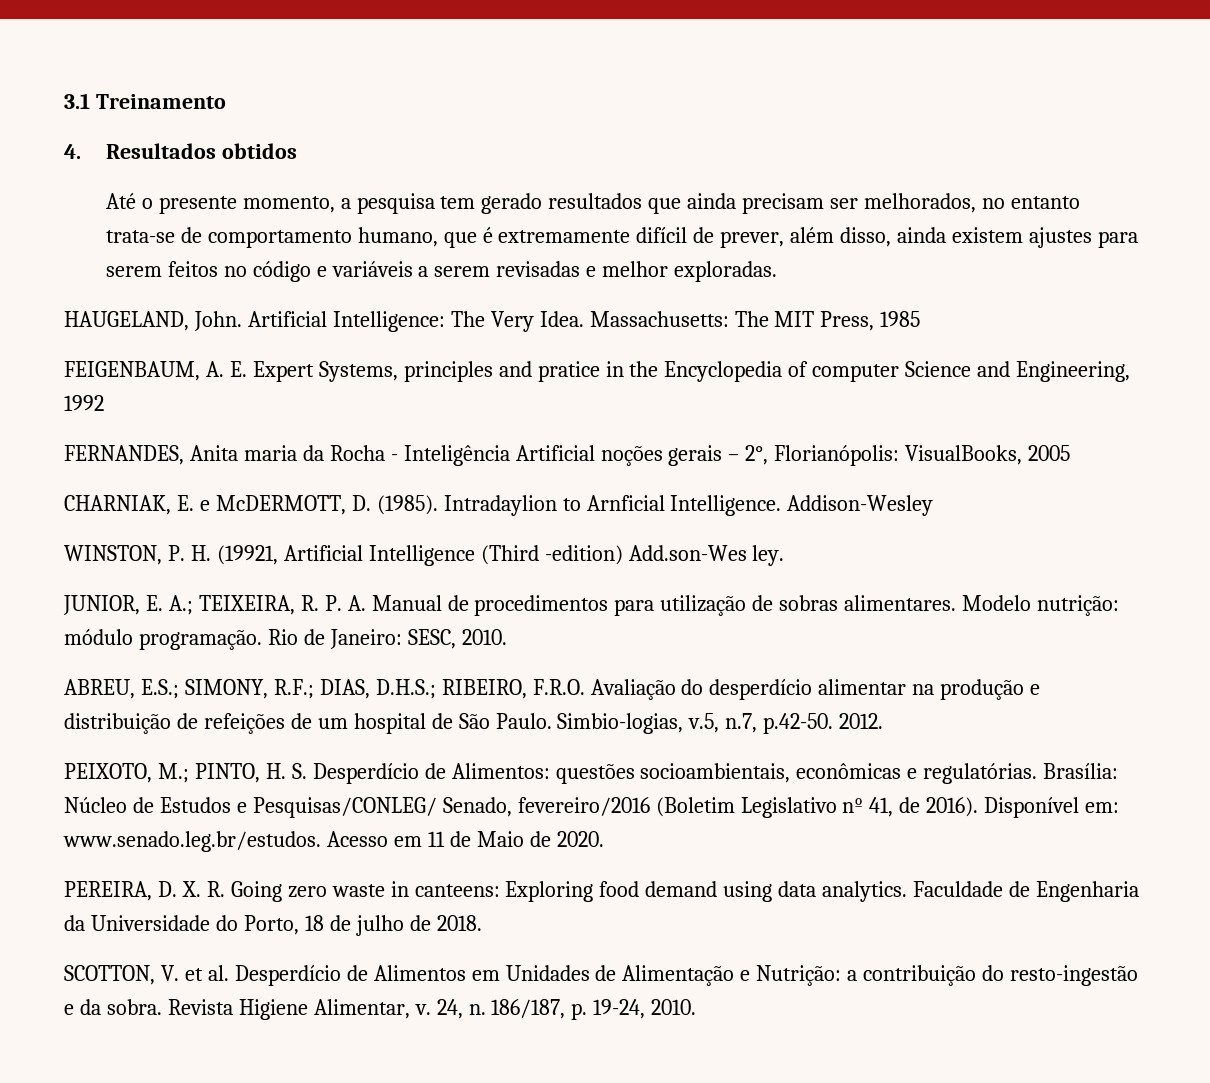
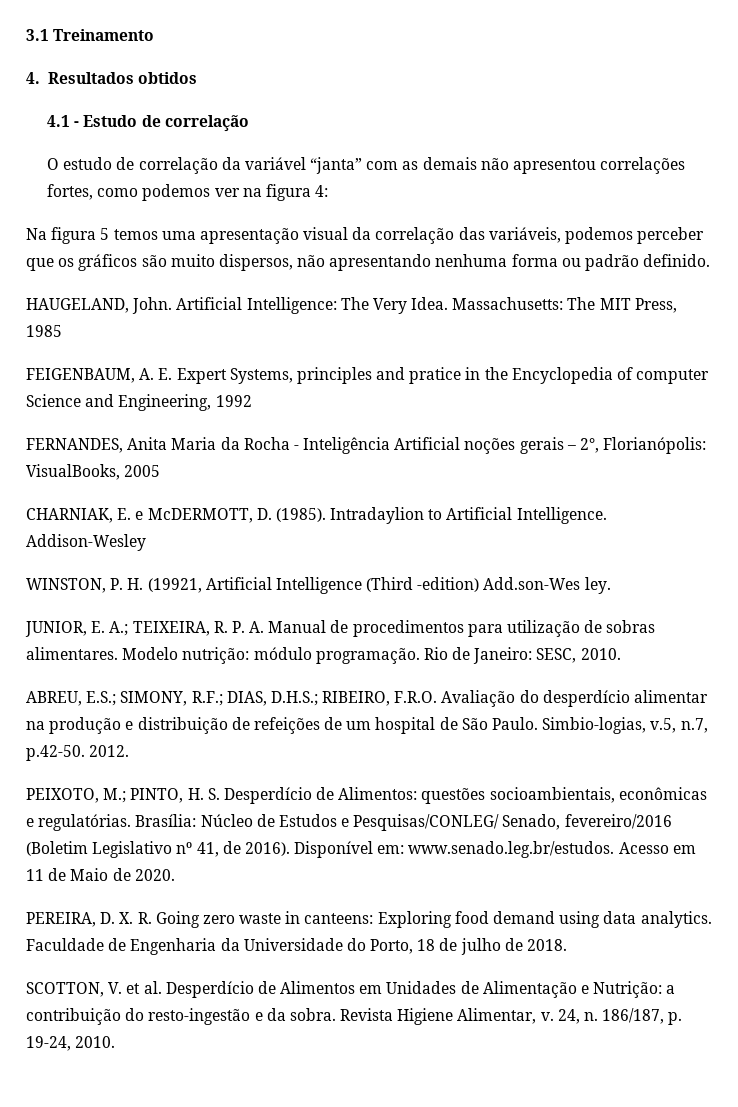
[105,193,1080,214] [105,227,1138,248] [105,261,778,282] Até o presente momento, a pesquisa tem gerado resultados que ainda precisam ser melhorados, no entanto trata-se de comportamento humano, que é extremamente difícil de prever, além disso, ainda existem ajustes para serem feitos no código e variáveis a serem revisadas e melhor exploradas. -> [47,115,249,132] [47,157,686,174] [47,184,329,201] [26,227,705,244] [26,254,711,271] 4.1 - Estudo de correlação // O estudo de correlação da variável “janta” com as demais não apresentou correlações fortes, como podemos ver na figura 4: // Na figura 5 temos uma apresentação visual da correlação das variáveis, podemos perceber que os gráficos são muito dispersos, não apresentando nenhuma forma ou padrão definido.
[243,445,297,461] maria -> [171,437,217,450] Maria
[586,495,665,511] Arnficial -> [446,507,513,520] Artificial

